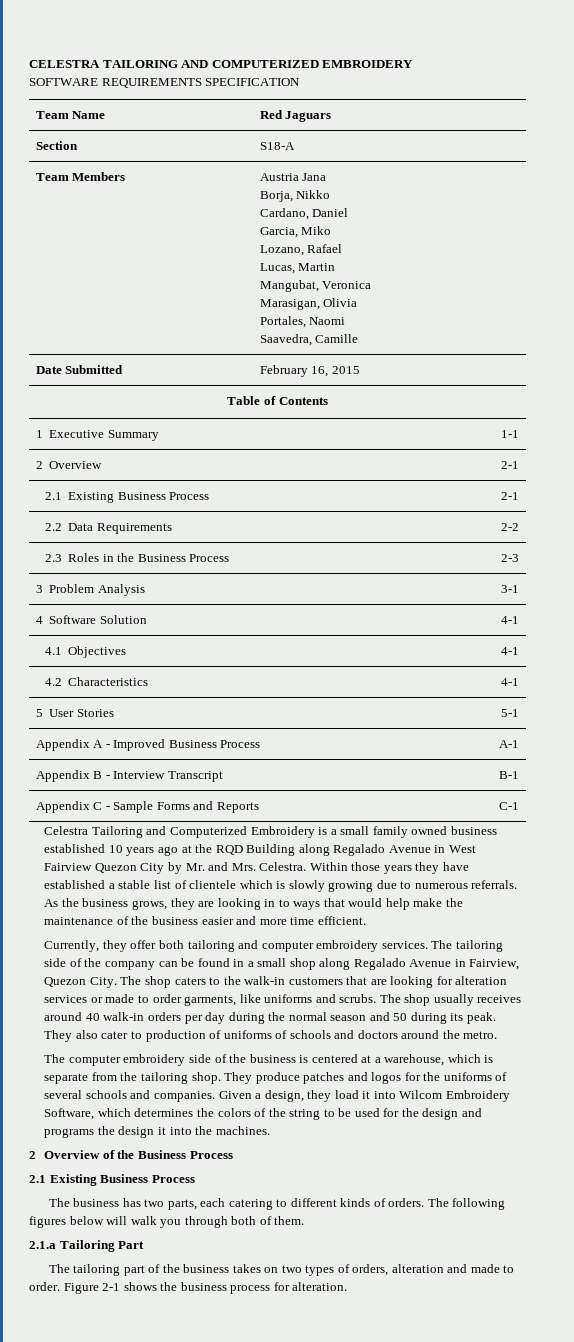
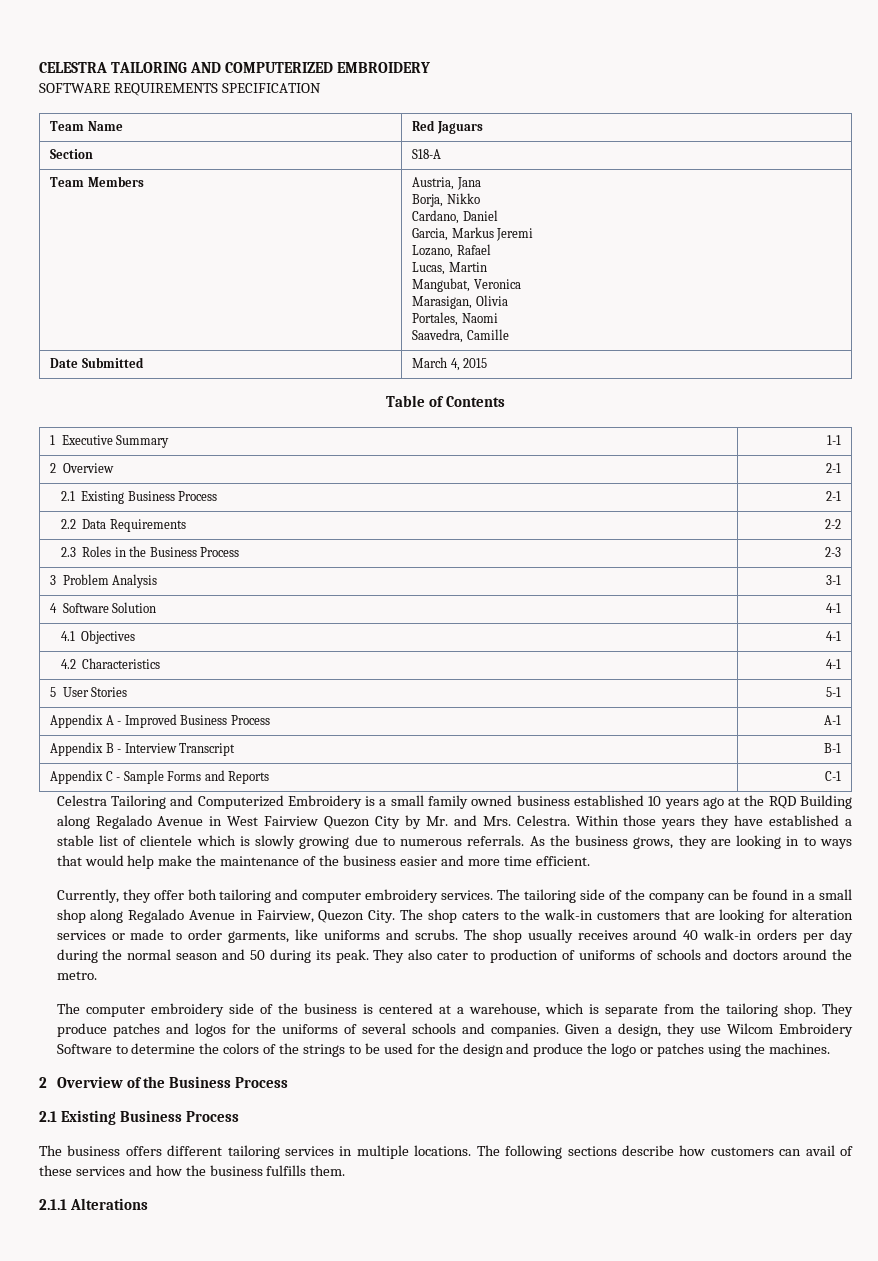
[259,173,299,181] Austria -> [412,177,455,190] Austria,
[301,226,332,235] Miko -> [451,227,534,241] Markus Jeremi
[259,365,329,377] February 16, -> [412,357,460,371] March 4,
[334,1090,510,1102] [44,1108,194,1120] load it into Wilcom Embroidery Software, which determines -> [699,1023,853,1037] [56,1043,196,1054] use Wilcom Embroidery Software to determine
[289,1109,321,1120] string -> [303,1044,346,1057] strings
[44,1126,192,1138] programs the design it into -> [533,1043,741,1057] produce the logo or patches using
[122,1198,506,1210] [29,1216,305,1228] [29,1240,145,1252] [48,1264,515,1276] [29,1282,348,1294] has two parts, each catering to different kinds of orders. The following figures below will walk you through both of them. // 2.1.a Tailoring Part // The tailoring part of the business takes on two types of orders, alteration and made to order. Figure 2-1 shows the business process for alteration. -> [125,1145,853,1159] [39,1165,346,1176] [39,1198,148,1210] offers different tailoring services in multiple locations. The following sections describe how customers can avail of these services and how the business fulfills them. // 2.1.1 Alterations

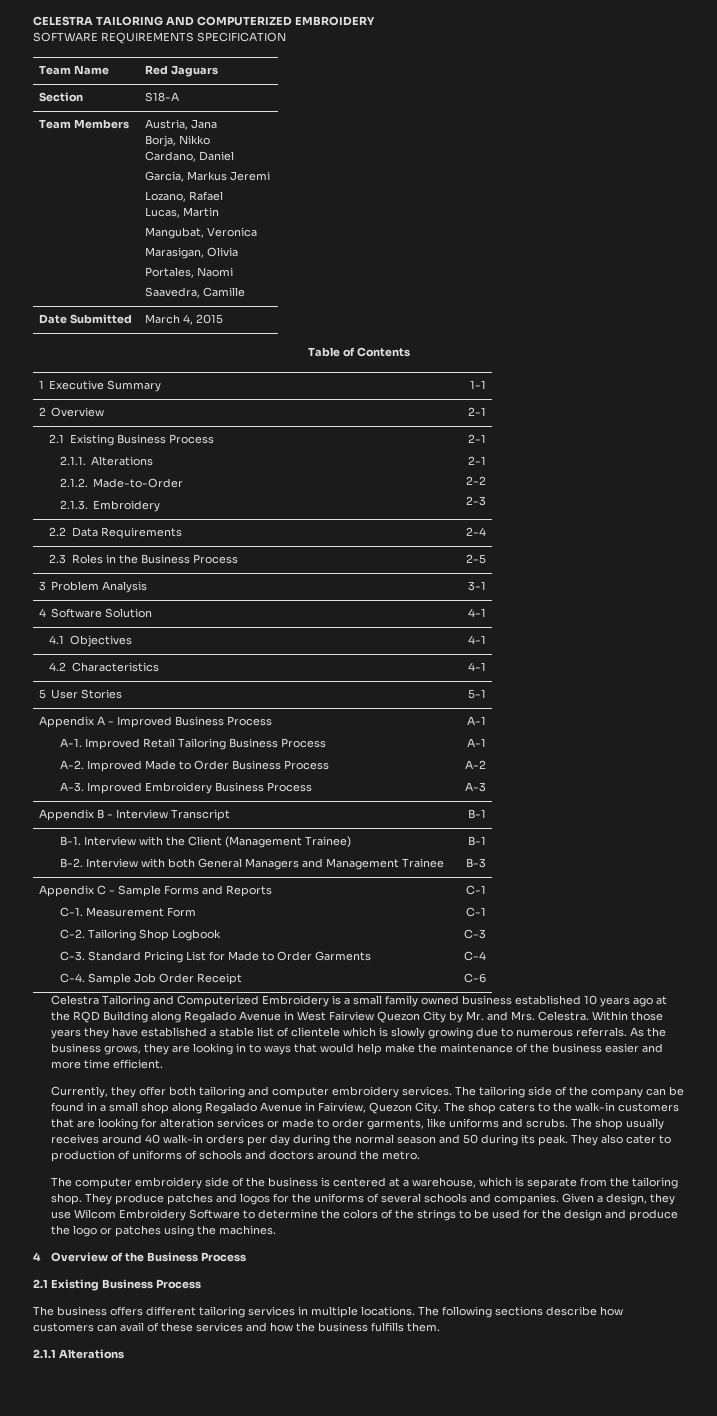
[825,491,841,501] | 2-1 -> [59,456,154,466] [59,478,184,488] [59,500,161,512] [468,434,487,443] [468,456,487,465] [466,476,487,485] [466,496,487,506] // 2.1.1. Alterations // 2.1.2. Made-to-Order // 2.1.3. Embroidery | 2-1 // 2-1 // 2-2 // 2-3
[824,519,841,529] 2-2 -> [466,527,487,536] 2-4
[824,547,841,557] 2-3 -> [466,554,487,564] 2-5
[823,715,841,725] | A-1 -> [59,738,326,750] [59,760,329,772] [59,782,312,794] [467,716,487,725] [467,738,487,747] [465,760,487,769] [465,782,487,792] // A-1. Improved Retail Tailoring Business Process // A-2. Improved Made to Order Business Process // A-3. Improved Embroidery Business Process | A-1 // A-1 // A-2 // A-3
(841, 748) none -> [59,836,351,848] [59,858,444,870] [468,836,487,846] [466,858,487,868] // B-1. Interview with the Client (Management Trainee) // B-2. Interview with both General Managers and Management Trainee | B-1 // B-3
[824,771,841,781] | C-1 -> [59,907,196,917] [59,929,221,941] [59,951,371,963] [59,973,242,985] [466,885,487,895] [466,907,487,917] [464,929,487,939] [464,951,487,961] [464,973,487,983] // C-1. Measurement Form // C-2. Tailoring Shop Logbook // C-3. Standard Pricing List for Made to Order Garments // C-4. Sample Job Order Receipt | C-1 // C-1 // C-3 // C-4 // C-6
[39,1077,47,1088] 2 -> [33,1252,41,1261] 4

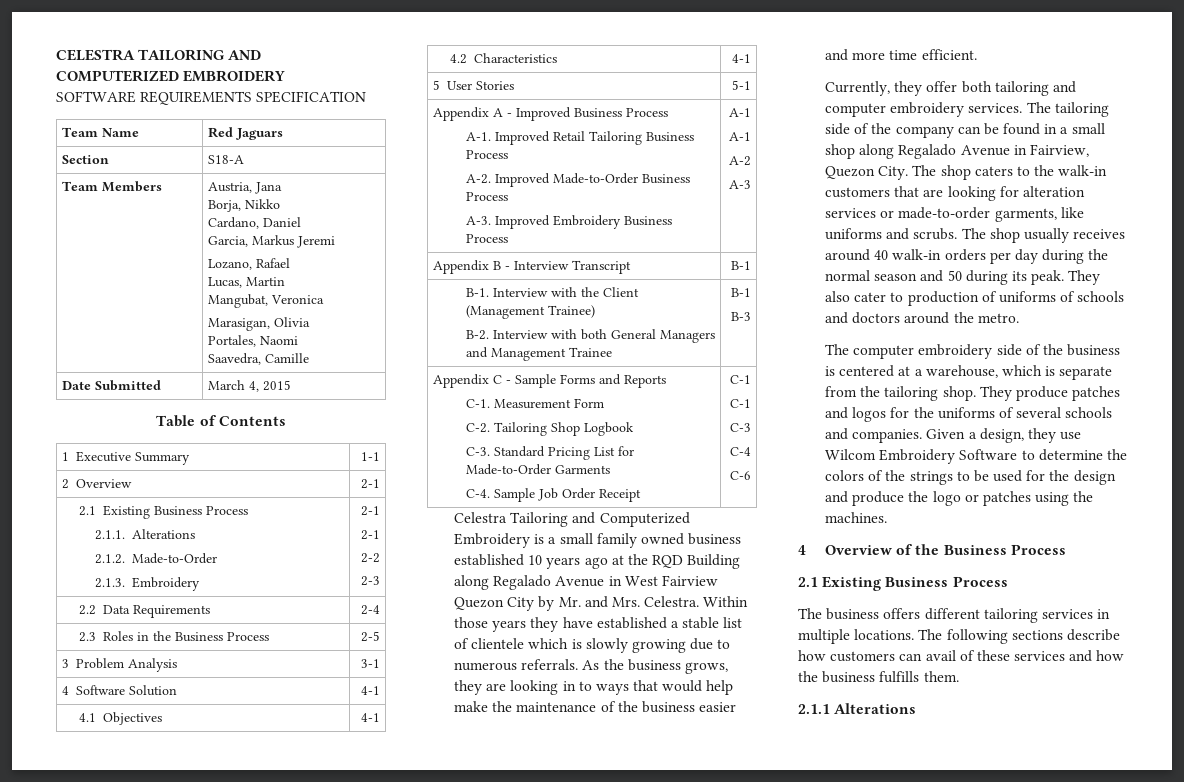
[144,760,229,770] Made to Order -> [552,173,638,184] Made-to-Order
[227,951,312,961] Made to Order -> [465,464,551,475] Made-to-Order
[281,1118,364,1128] made to order -> [898,207,991,219] made-to-order

